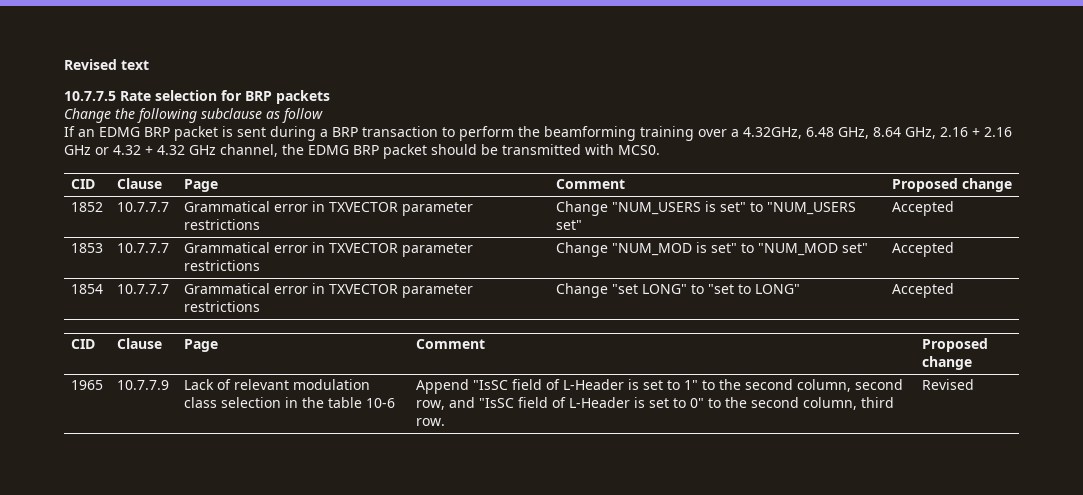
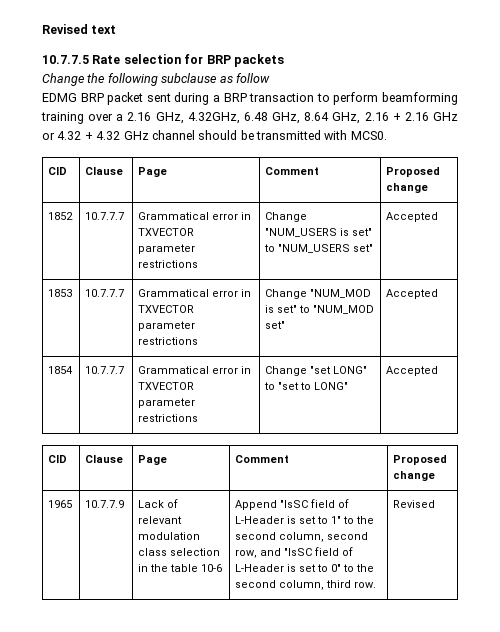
[64,126,233,141] If an EDMG BRP packet is -> [42,92,144,105] EDMG BRP packet
[518,126,540,137] the -> (379, 98) none
(739, 133) none -> [127,112,184,124] 2.16 GHz,
[220,144,427,159] channel, the EDMG BRP packet -> [151,130,195,140] channel

